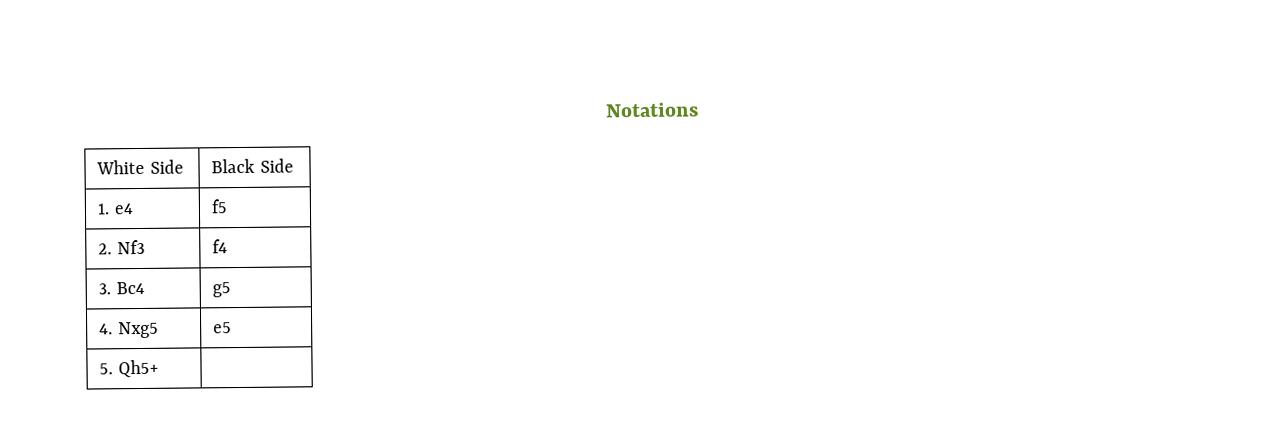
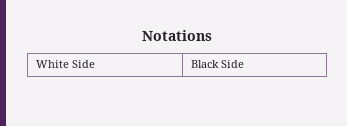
[97,203,134,215] [211,199,228,214] [98,239,145,255] [212,239,229,254] [98,281,145,295] [212,282,232,298] [99,321,159,339] [213,322,233,334] [99,359,159,378] // 1. e4 | f5 // 2. Nf3 | f4 // 3. Bc4 | g5 // 4. Nxg5 | e5 // 5. Qh5+ | -> (244, 64) none

